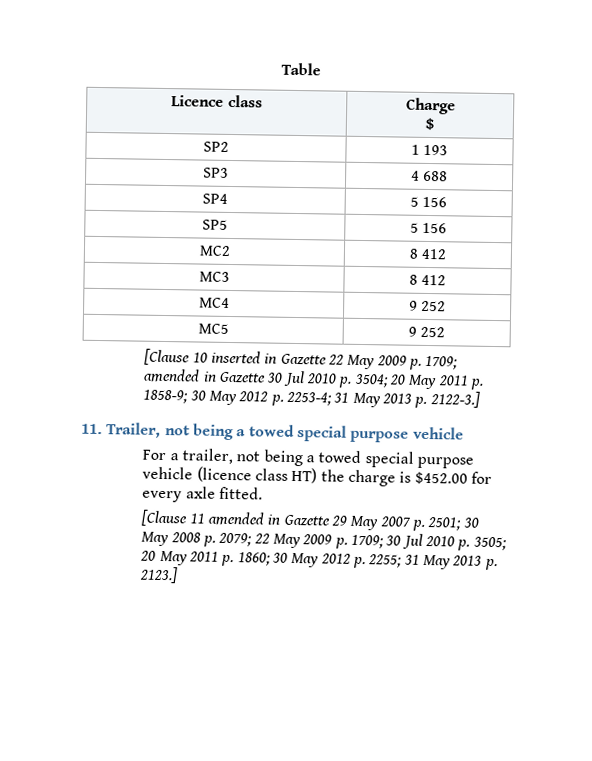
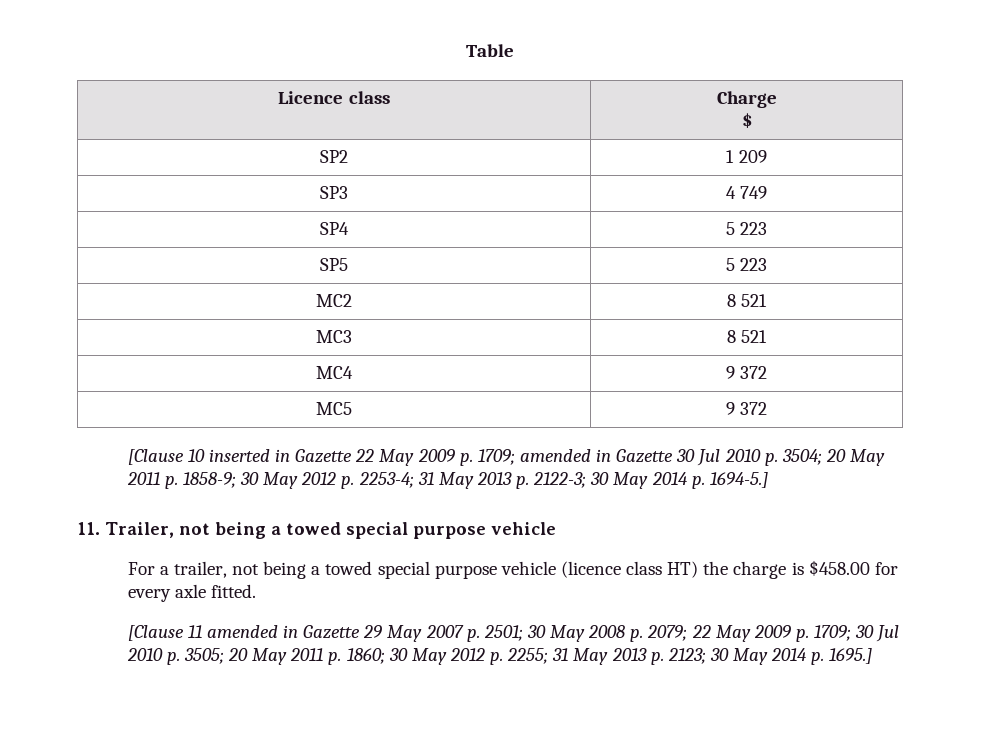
[423,144,449,156] 193 -> [738,150,767,163] 209
[423,170,449,182] 688 -> [740,186,768,199] 749
[422,196,448,208] 156 -> [740,222,768,235] 223
[422,222,448,234] 156 -> [740,258,768,271] 223
[421,248,448,260] 412 -> [741,294,768,307] 521
[421,274,447,286] 412 -> [741,330,768,343] 521
[421,300,447,312] 252 -> [740,366,768,379] 372
[420,326,446,338] 252 -> [740,402,768,415] 372
[429,391,480,408] 2122-3.] -> [533,472,768,489] 2122-3; 30 May 2014 p. 1694-5.]
[414,471,468,485] $452.00 -> [808,560,870,576] $458.00
[139,566,179,584] 2123.] -> [667,648,873,665] 2123; 30 May 2014 p. 1695.]

